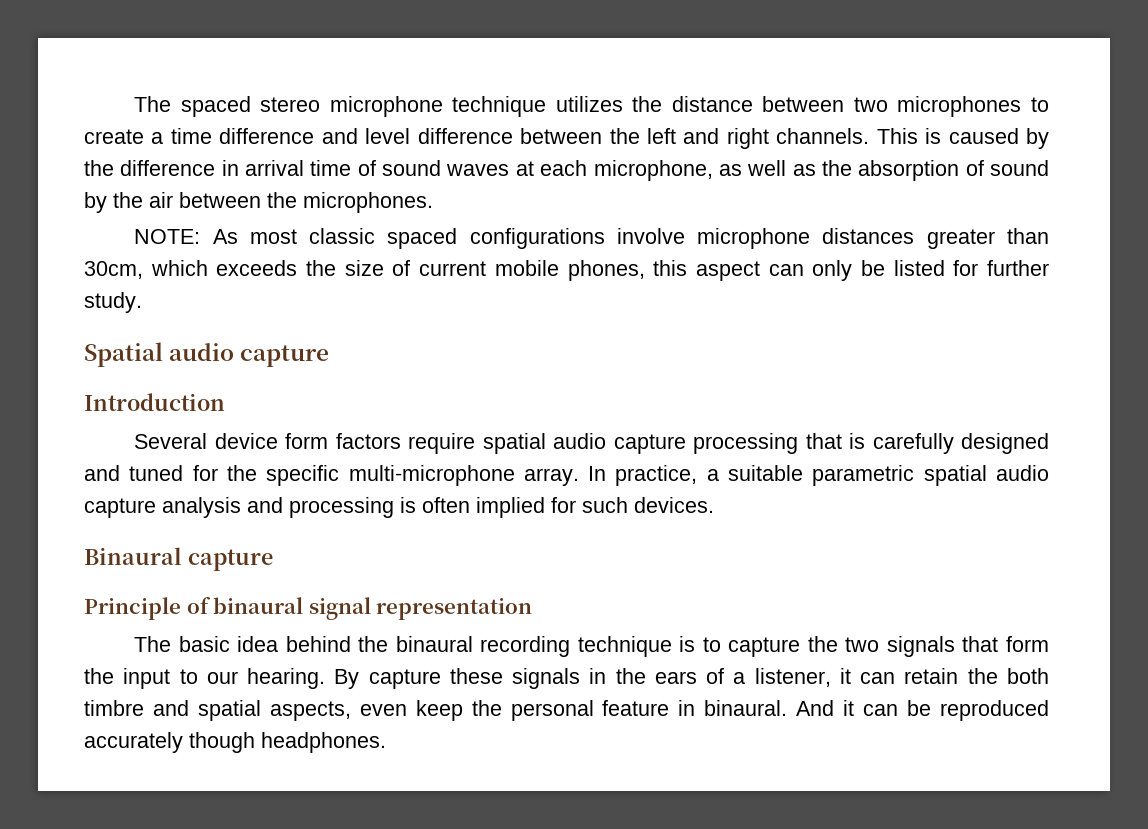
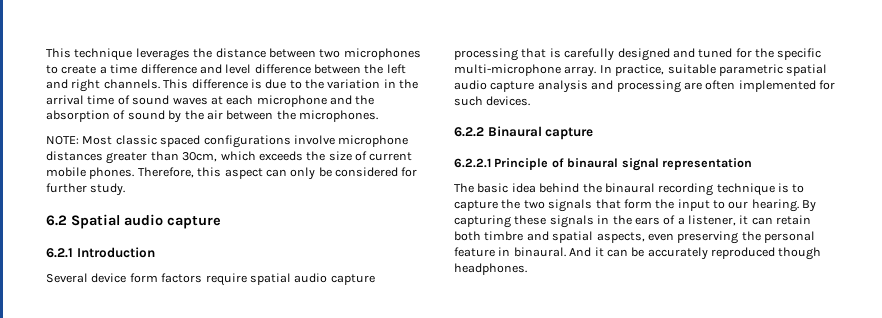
[134,96,623,117] The spaced stereo microphone technique utilizes -> [46,48,190,61] This technique leverages
[925,128,1049,149] [84,160,239,176] is caused by the difference in -> [191,79,419,89] difference is due to the variation in the
[593,160,816,181] microphone, as well as -> [256,95,352,107] microphone and
[212,229,297,244] As most -> [82,136,113,145] Most
[567,260,645,281] phones, -> [89,167,194,179] phones. Therefore,
[893,260,945,276] listed -> [335,167,398,177] considered
(142, 302) none -> [46,215,67,226] 6.2
(330, 356) none -> [46,248,73,258] 6.2.1
[706,469,719,481] a -> (665, 70) none
[400,497,545,518] is often implied -> [683,80,816,92] are often implemented
(714, 505) none -> [454,127,484,137] 6.2.2
(273, 560) none -> [454,158,491,168] 6.2.2.1
[368,669,441,689] capture -> [454,215,511,228] capturing
[967,668,998,684] the -> (812, 220) none
[415,700,463,721] keep -> [677,231,739,244] preserving
[939,700,1049,721] [84,732,183,753] reproduced accurately -> [647,247,775,260] accurately reproduced

